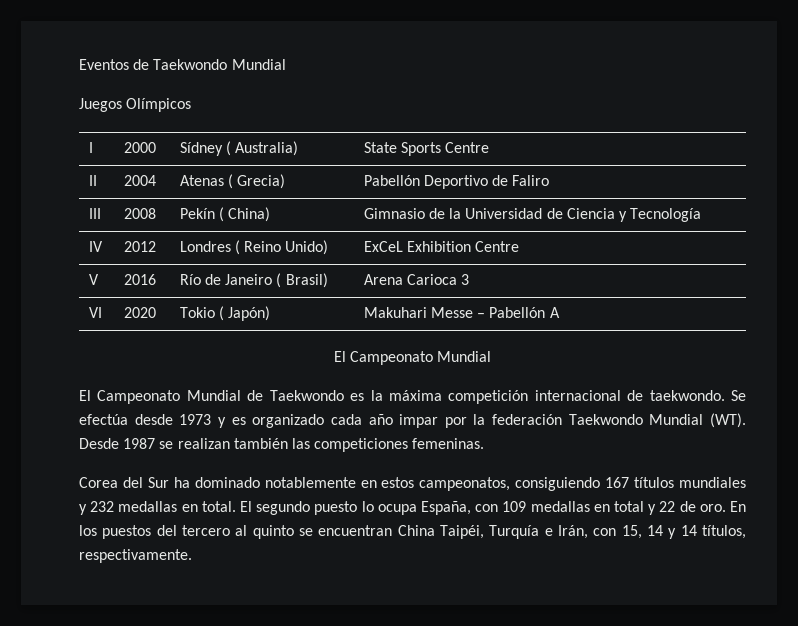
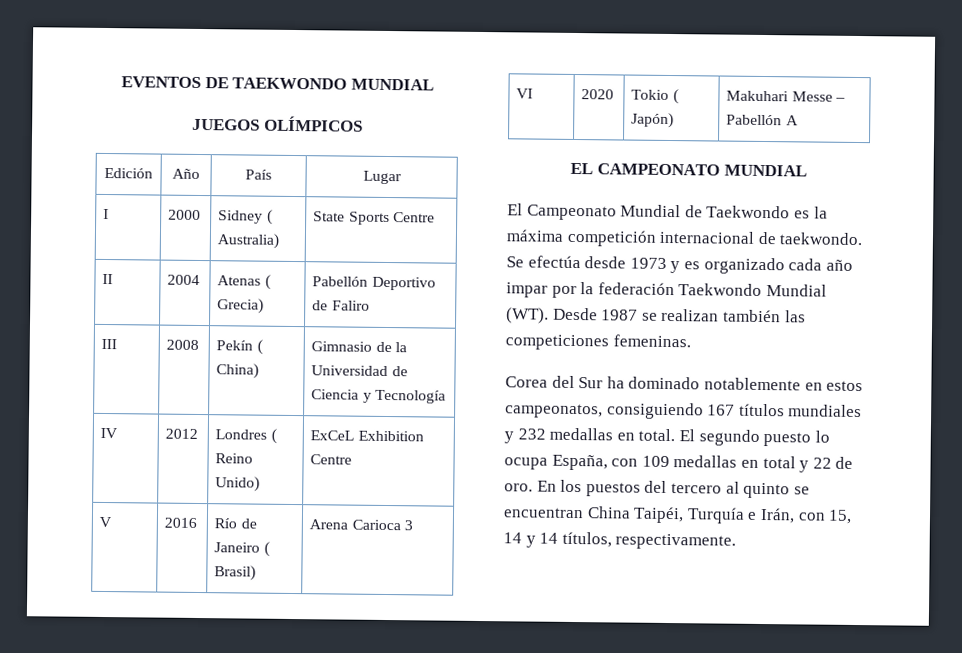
[79,59,286,70] [79,98,192,112] Eventos de Taekwondo Mundial // Juegos Olímpicos -> [121,76,434,91] [192,115,363,132] [104,167,153,179] [172,168,200,179] [245,169,272,180] [362,170,402,185] EVENTOS DE TAEKWONDO MUNDIAL // JUEGOS OLÍMPICOS // Edición | Año | País | Lugar
[179,142,223,156] Sídney -> [218,210,264,224] Sidney
[333,351,492,365] El Campeonato Mundial -> [570,162,807,177] EL CAMPEONATO MUNDIAL

